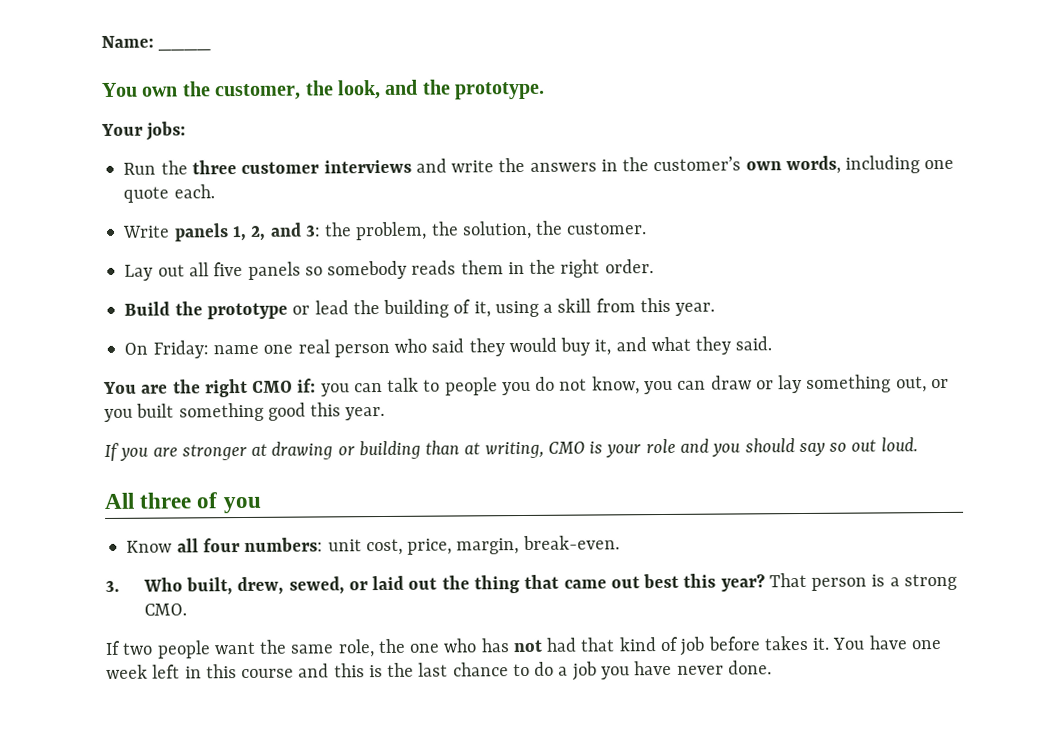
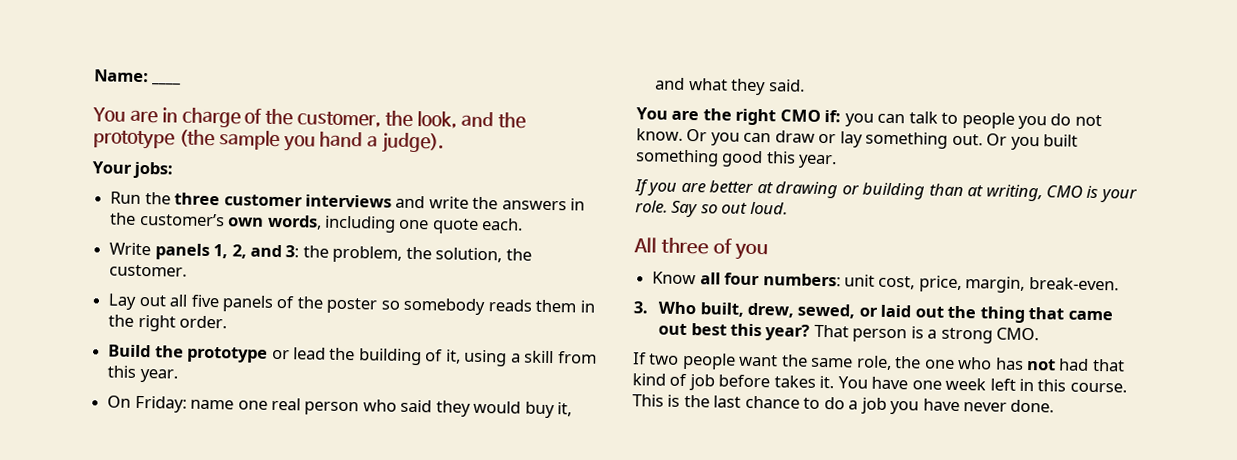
[141,86,179,97] own -> [129,107,263,128] are in charge of
[454,81,546,100] prototype. -> [93,129,445,154] prototype (the sample you hand a judge).
(301, 270) none -> [276,296,378,314] of the poster
[591,376,640,395] know, -> [636,128,708,142] know. Or
[895,376,949,393] out, or -> [951,133,1008,146] out. Or
[181,443,247,461] stronger -> [709,180,755,193] better
[645,438,825,457] role and you should say -> [635,200,699,218] role. Say
[241,663,365,679] course and this -> [1069,382,1127,393] [632,394,664,407] course. This

